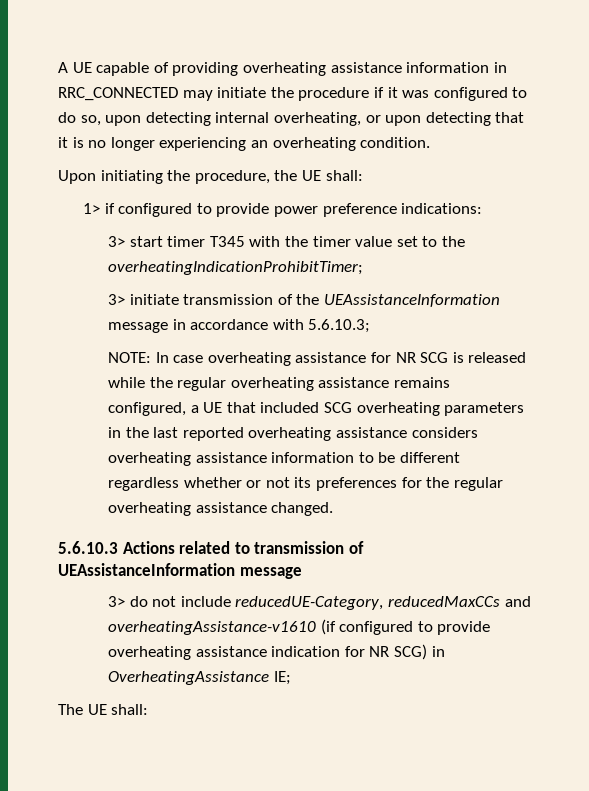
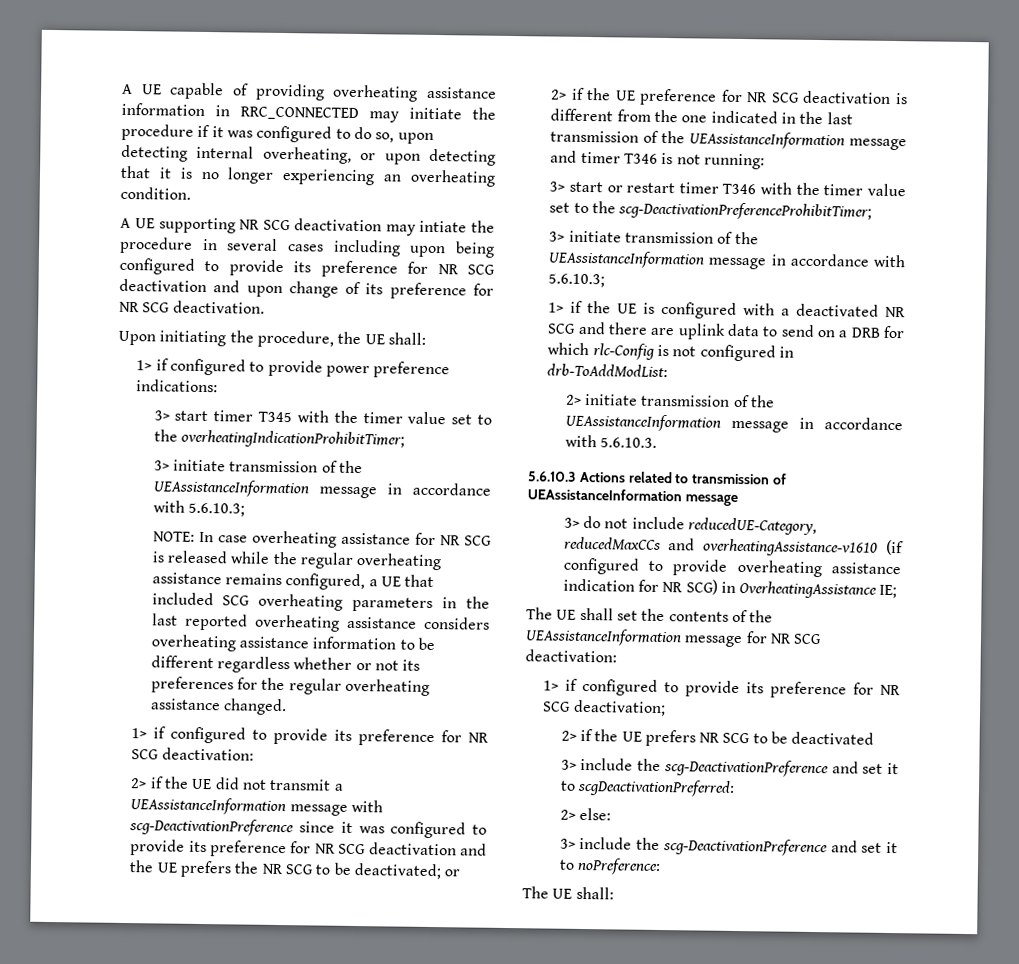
(431, 142) none -> [120,217,495,236] [119,236,495,258] [119,257,495,278] [119,278,494,300] [119,300,265,314] // A UE supporting NR SCG deactivation may intiate the procedure in several cases including upon being configured to provide its preference for NR SCG deactivation and upon change of its preference for NR SCG deactivation.
(334, 509) none -> [131,726,489,747] [131,747,254,761] [130,776,344,791] [130,797,383,816] [129,818,487,839] [130,839,487,858] [129,860,461,880] [551,87,908,106] [550,108,853,125] [550,130,907,151] [550,150,765,170] [549,181,907,197] [549,201,873,221] [549,230,759,245] [548,250,906,270] [548,273,606,288] [548,300,906,319] [547,321,905,340] [547,342,794,362] [547,363,669,378] [565,393,775,408] [564,413,903,433] [564,434,657,448] // 1> if configured to provide its preference for NR SCG deactivation: // 2> if the UE did not transmit a UEAssistanceInformation message with scg-DeactivationPreference since it was configured to provide its preference for NR SCG deactivation and the UE prefers the NR SCG to be deactivated; or // 2> if the UE preference for NR SCG deactivation is different from the one indicated in the last transmission of the UEAssistanceInformation message and timer T346 is not running: // 3> start or restart timer T346 with the timer value set to the scg-DeactivationPreferenceProhibitTimer; // 3> initiate transmission of the UEAssistanceInformation message in accordance with 5.6.10.3; // 1> if the UE is configured with a deactivated NR SCG and there are uplink data to send on a DRB for which rlc-Config is not configured in drb-ToAddModList: // 2> initiate transmission of the UEAssistanceInformation message in accordance with 5.6.10.3.
(291, 678) none -> [526,607,774,623] [525,628,823,648] [525,649,617,663] [543,678,901,699] [542,699,666,717] [560,728,875,747] [560,757,899,778] [559,778,735,797] [559,807,611,821] [559,836,898,857] [558,857,661,876] // The UE shall set the contents of the UEAssistanceInformation message for NR SCG deactivation: // 1> if configured to provide its preference for NR SCG deactivation; // 2> if the UE prefers NR SCG to be deactivated // 3> include the scg-DeactivationPreference and set it to scgDeactivationPreferred: // 2> else: // 3> include the scg-DeactivationPreference and set it to noPreference:

